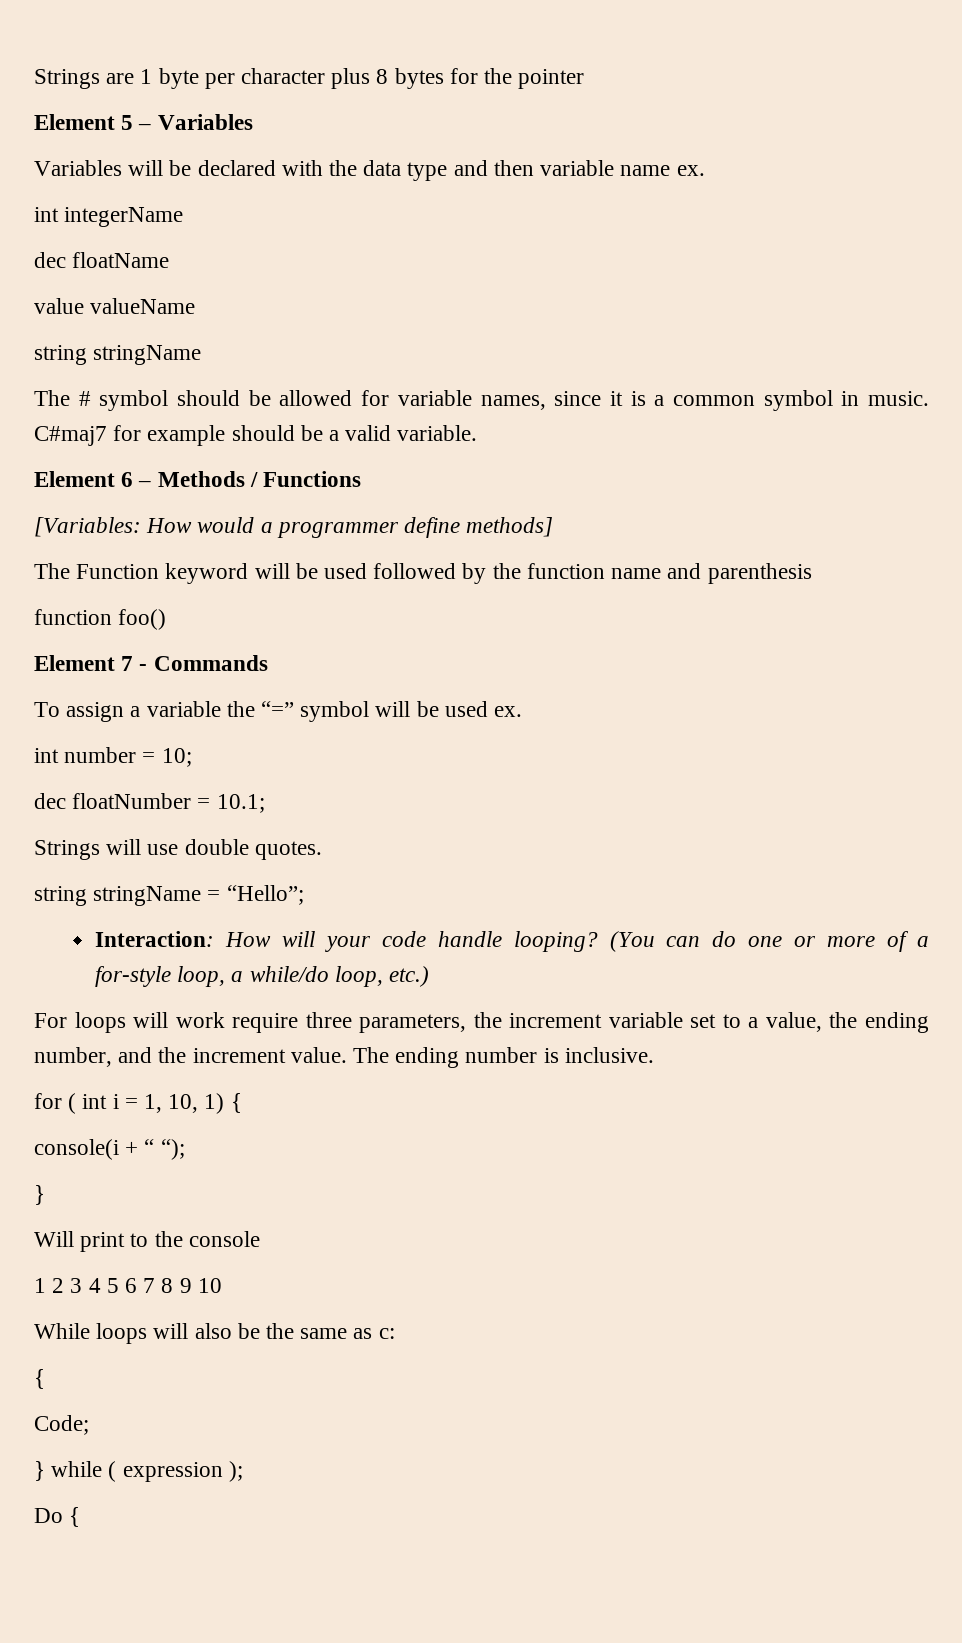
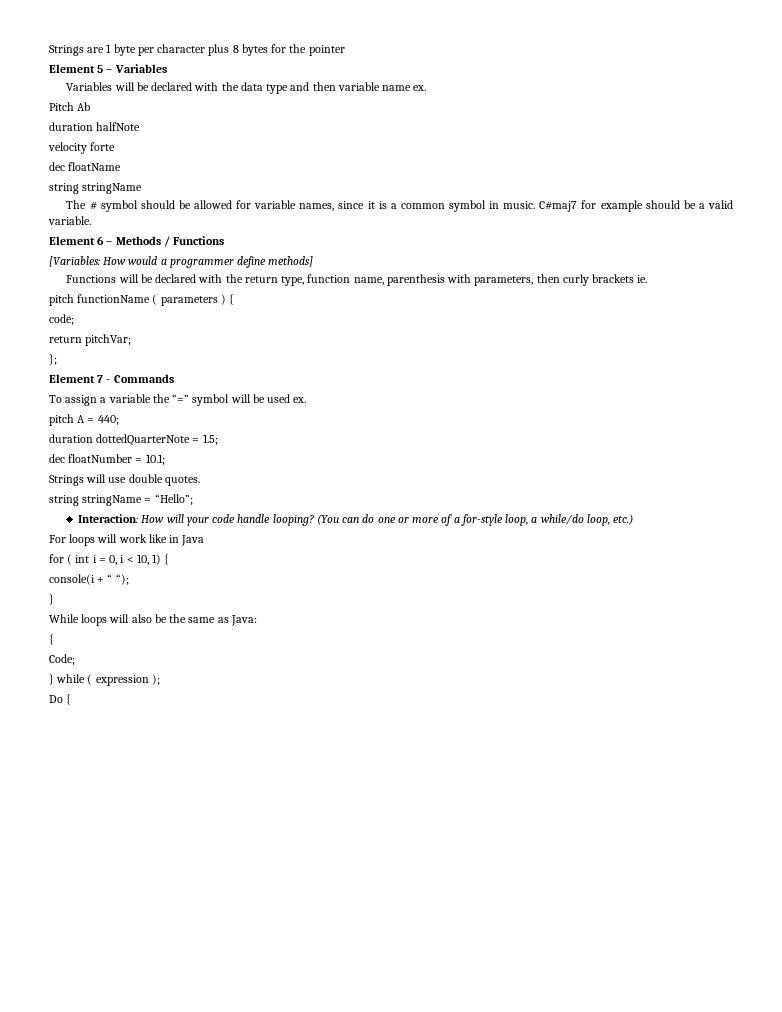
[34,207,184,227] int integerName -> [49,102,91,111] [49,122,141,131] [48,142,116,154] Pitch Ab // duration halfNote // velocity forte
[34,298,196,314] // value valueName -> (122, 166) none
[34,563,812,584] [34,609,167,630] The Function keyword will be used followed by the function name and parenthesis // function foo() -> [66,274,648,286] [49,294,235,306] [49,314,74,325] [49,334,132,346] [49,354,57,365] Functions will be declared with the return type, function name, parenthesis with parameters, then curly brackets ie. // pitch functionName ( parameters ) { // code; // return pitchVar; // };
[34,747,192,767] int number = 10; -> [49,414,119,426] [49,434,218,446] pitch A = 440; // duration dottedQuarterNote = 1.5;
[232,1012,929,1033] [34,1047,654,1068] require three parameters, the increment variable set to a value, the ending number, and the increment value. The ending number is inclusive. -> [148,534,205,546] like in Java
[144,1094,163,1113] 1, -> [109,555,134,565] 0, i <
[34,1231,260,1252] [34,1278,222,1293] // Will print to the console // 1 2 3 4 5 6 7 8 9 10 -> (54, 599) none
[378,1328,395,1339] c: -> [230,615,257,626] Java:

